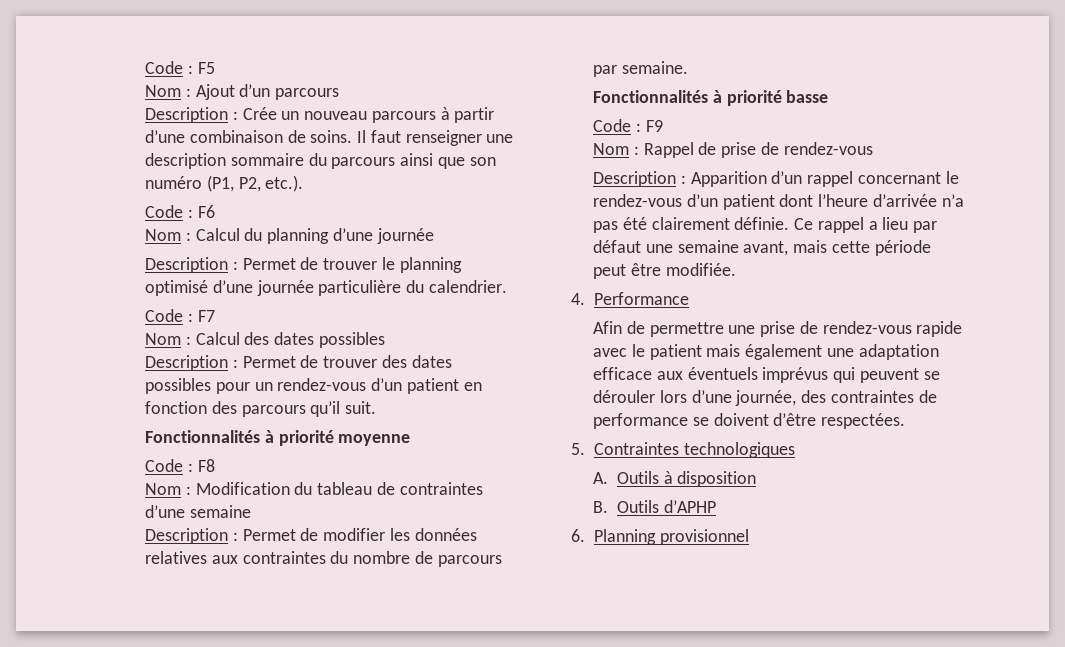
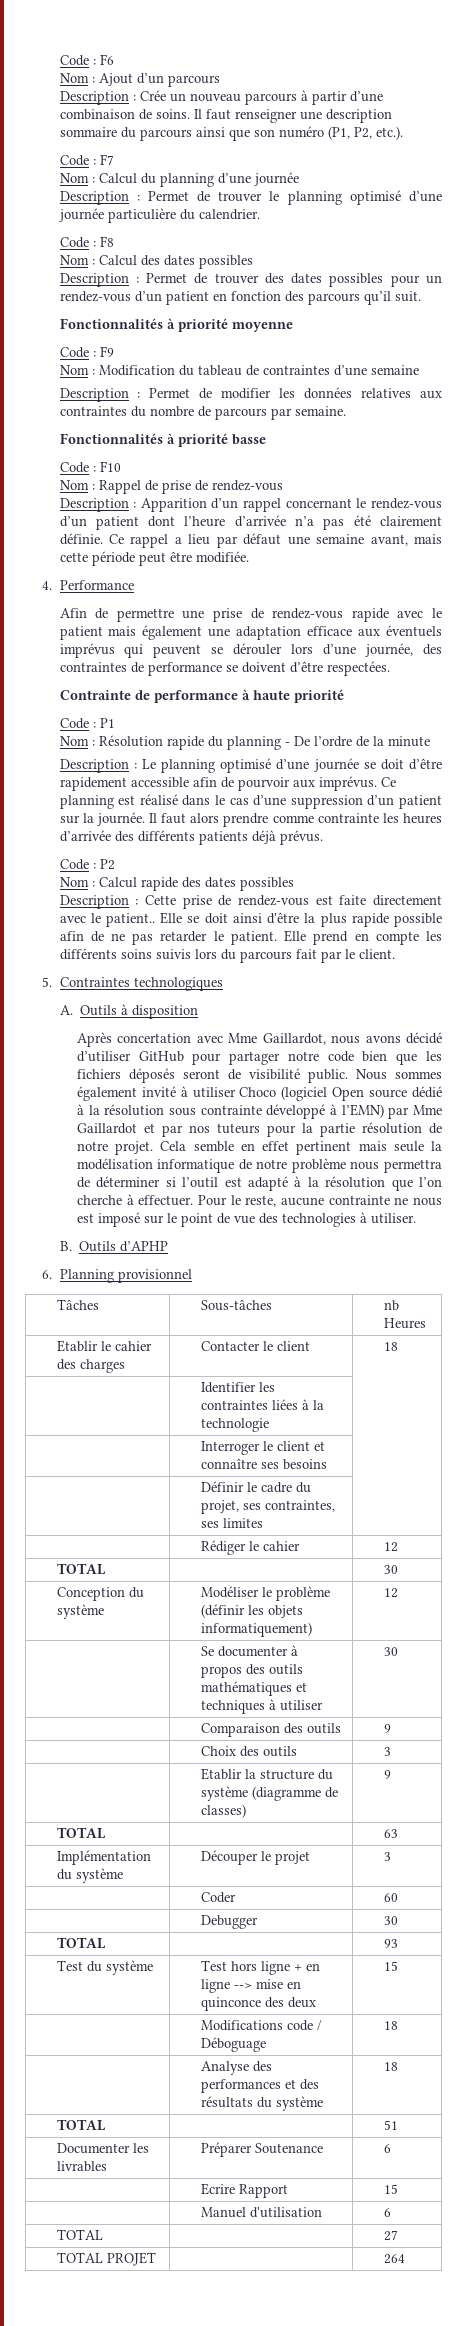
[145,61,215,74] Code : F5 -> [59,54,114,66] Code : F6
[197,205,215,218] F6 -> [99,154,114,165] F7
[197,310,215,322] F7 -> [99,236,114,247] F8
[197,459,215,472] F8 -> [99,346,114,357] F9
[645,120,663,132] F9 -> [99,461,121,472] F10
(906, 421) none -> [59,689,344,703] [59,718,115,729] [59,735,430,750] [59,758,442,773] [59,776,396,791] [59,794,443,809] [59,812,442,827] [59,830,323,845] [59,859,115,870] [59,877,294,891] [59,895,443,909] [59,912,442,927] [59,930,442,945] [59,948,395,963] // Contrainte de performance à haute priorité // Code : P1 // Nom : Résolution rapide du planning - De l’ordre de la minute // Description : Le planning optimisé d’une journée se doit d’être rapidement accessible afin de pourvoir aux imprévus. Ce planning est réalisé dans le cas d’une suppression d’un patient sur la journée. Il faut alors prendre comme contrainte les heures d’arrivée des différents patients déjà prévus. // Code : P2 // Nom : Calcul rapide des dates possibles // Description : Cette prise de rendez-vous est faite directement avec le patient.. Elle se doit ainsi d'être la plus rapide possible afin de ne pas retarder le patient. Elle prend en compte les différents soins suivis lors du parcours fait par le client.
(757, 479) none -> [76,1032,442,1047] [76,1051,442,1065] [76,1068,443,1083] [76,1086,442,1101] [76,1104,443,1119] [76,1122,443,1137] [76,1141,443,1155] [76,1158,442,1173] [76,1176,443,1191] [76,1194,443,1207] [76,1212,416,1227] // Après concertation avec Mme Gaillardot, nous avons décidé d’utiliser GitHub pour partager notre code bien que les fichiers déposés seront de visibilité public. Nous sommes également invité à utiliser Choco (logiciel Open source dédié à la résolution sous contrainte développé à l’EMN) par Mme Gaillardot et par nos tuteurs pour la partie résolution de notre projet. Cela semble en effet pertinent mais seule la modélisation informatique de notre problème nous permettra de déterminer si l’outil est adapté à la résolution que l’on cherche à effectuer. Pour le reste, aucune contrainte ne nous est imposé sur le point de vue des technologies à utiliser.
(749, 537) none -> [57,1299,100,1310] [201,1299,273,1311] [383,1300,399,1311] [383,1318,426,1329] [57,1340,153,1352] [57,1359,126,1373] [201,1341,311,1351] [383,1342,398,1351] [201,1382,276,1393] [201,1399,325,1410] [201,1418,270,1432] [201,1441,326,1455] [201,1458,328,1470] [201,1481,312,1493] [201,1500,336,1514] [201,1518,264,1528] [201,1540,301,1555] [383,1542,398,1552] [57,1563,107,1575] [383,1565,398,1574] [57,1587,145,1601] [57,1604,105,1619] [201,1586,331,1601] [201,1604,304,1618] [201,1622,313,1637] [383,1588,398,1598] [201,1645,299,1657] [201,1664,304,1678] [201,1681,308,1696] [201,1699,324,1714] [383,1647,398,1656] [201,1723,342,1737] [383,1724,391,1733] [201,1746,298,1757] [383,1747,391,1756] [201,1768,334,1780] [201,1786,339,1801] [201,1804,247,1818] [383,1770,391,1779] [57,1827,107,1839] [383,1829,398,1838] [57,1850,152,1865] [57,1868,124,1883] [201,1850,311,1865] [383,1852,391,1861] [201,1892,237,1903] [383,1893,398,1902] [201,1915,259,1929] [383,1916,398,1925] [57,1937,107,1949] [383,1939,398,1948] [57,1960,154,1975] [201,1960,321,1975] [201,1979,302,1993] [201,1997,317,2011] [383,1961,398,1971] [201,2020,323,2031] [201,2037,267,2052] [383,2021,398,2030] [201,2061,273,2075] [201,2079,320,2093] [201,2096,324,2111] [383,2062,398,2071] [57,2119,107,2131] [383,2120,398,2130] [57,2143,150,2154] [57,2161,108,2172] [201,2142,324,2157] [383,2144,391,2153] [201,2183,289,2198] [383,2184,398,2194] [201,2207,323,2218] [383,2208,391,2217] [57,2229,104,2240] [383,2230,398,2241] [57,2252,157,2266] [383,2254,405,2264] // Tâches | Sous-tâches | nb Heures // Etablir le cahier des charges | Contacter le client | 18 // | Identifier les contraintes liées à la technologie | // | Interroger le client et connaître ses besoins | // | Définir le cadre du projet, ses contraintes, ses limites | // | Rédiger le cahier | 12 // TOTAL | | 30 // Conception du système | Modéliser le problème (définir les objets informatiquement) | 12 // | Se documenter à propos des outils mathématiques et techniques à utiliser | 30 // | Comparaison des outils | 9 // | Choix des outils | 3 // | Etablir la structure du système (diagramme de classes) | 9 // TOTAL | | 63 // Implémentation du système | Découper le projet | 3 // | Coder | 60 // | Debugger | 30 // TOTAL | | 93 // Test du système | Test hors ligne + en ligne --> mise en quinconce des deux | 15 // | Modifications code / Déboguage | 18 // | Analyse des performances et des résultats du système | 18 // TOTAL | | 51 // Documenter les livrables | Préparer Soutenance | 6 // | Ecrire Rapport | 15 // | Manuel d'utilisation | 6 // TOTAL | | 27 // TOTAL PROJET | | 264

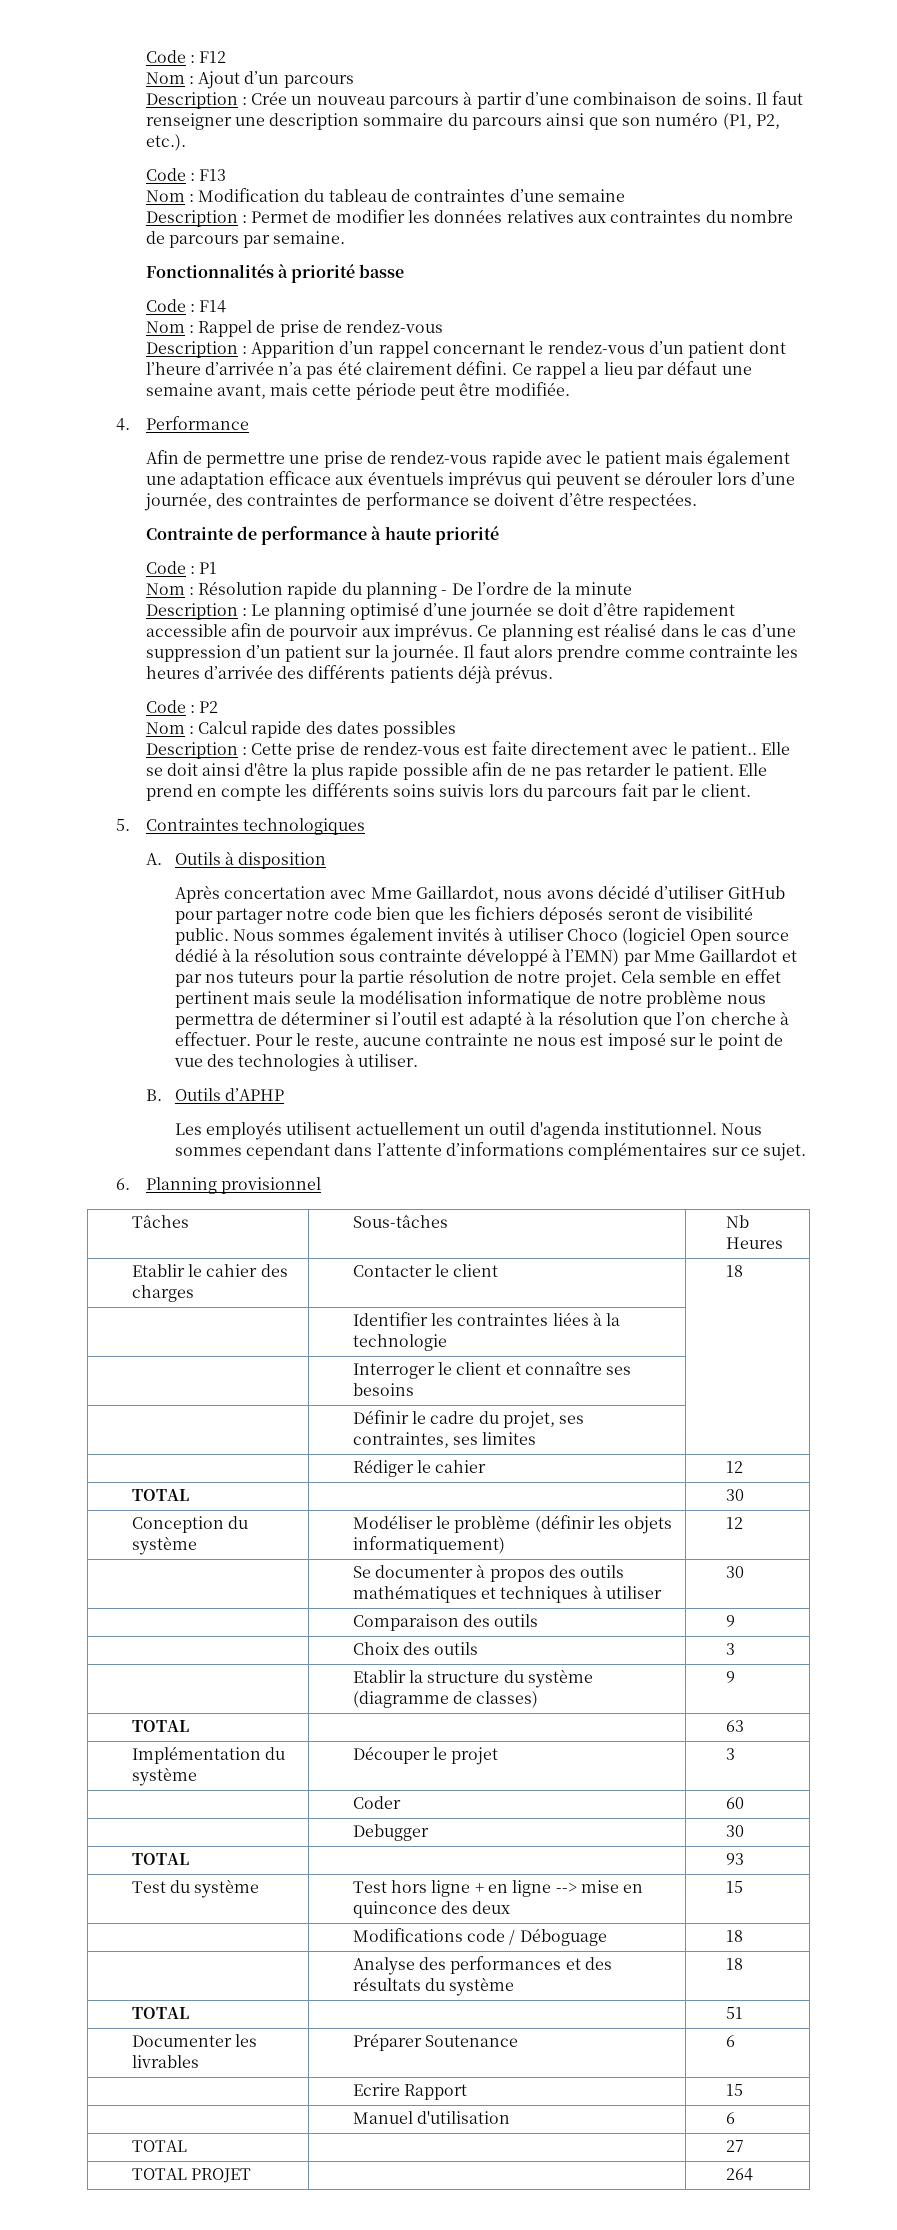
[59,54,114,66] Code : F6 -> [145,50,227,63] Code : F12
[99,154,114,165] [59,172,299,187] [59,190,443,205] [58,208,260,223] [59,236,114,248] [59,255,253,269] [59,273,443,287] [59,291,421,305] [59,318,293,332] [59,346,114,358] F7 // Nom : Calcul du planning d’une journée // Description : Permet de trouver le planning optimisé d’une journée particulière du calendrier. // Code : F8 // Nom : Calcul des dates possibles // Description : Permet de trouver des dates possibles pour un rendez-vous d’un patient en fonction des parcours qu’il suit. // Fonctionnalités à priorité moyenne // Code : F9 -> [199,169,227,181] F13
[99,461,121,472] F10 -> [199,300,227,313] F14
[59,533,103,545] définie. -> [456,361,508,375] défini.
[141,1086,176,1097] invité -> [437,927,491,941] invités
(168, 1246) none -> [174,1121,763,1140] [174,1142,807,1161] // Les employés utilisent actuellement un outil d'agenda institutionnel. Nous sommes cependant dans l’attente d’informations complémentaires sur ce sujet.
[383,1300,399,1311] nb -> [726,1215,750,1228] Nb

